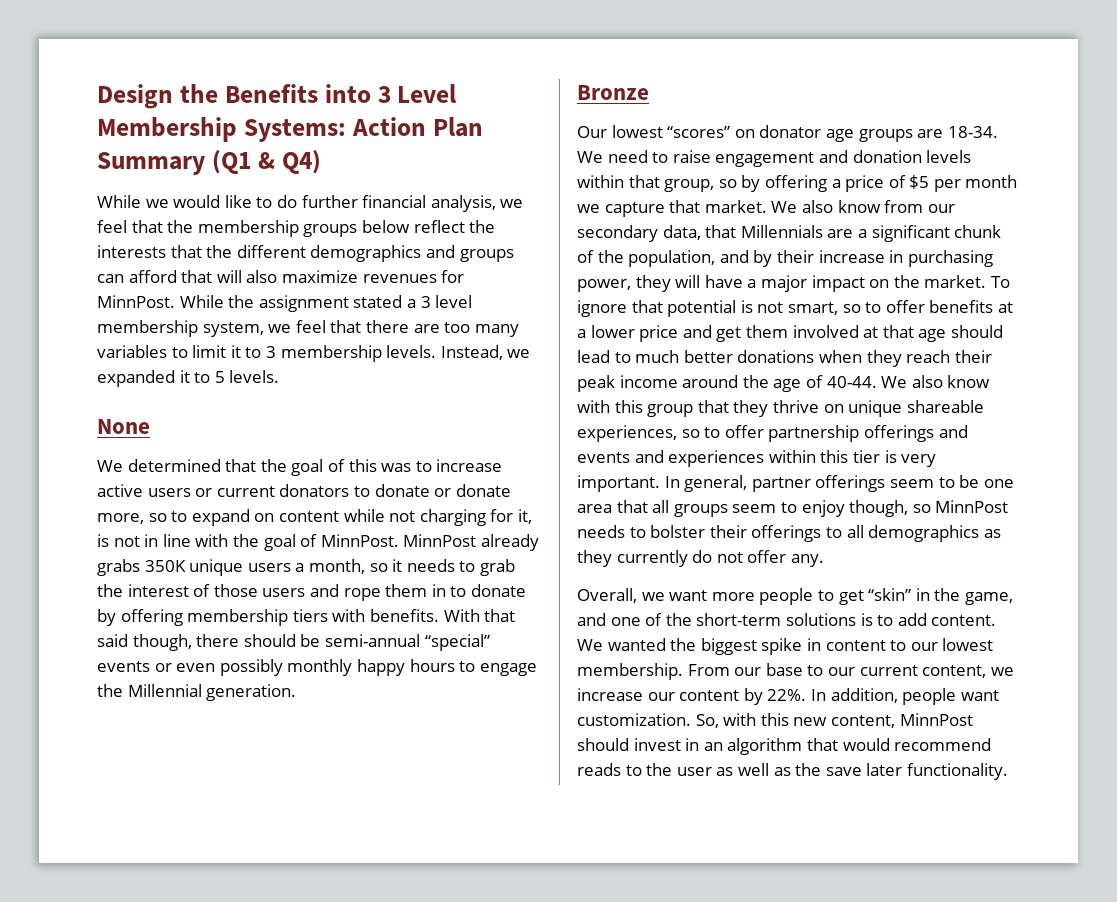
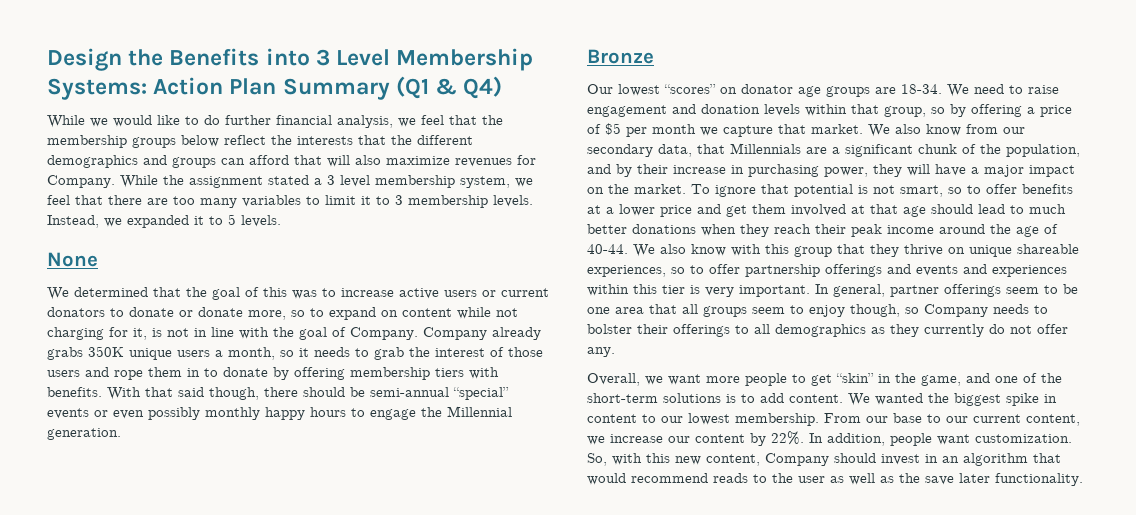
[97,295,175,308] MinnPost. -> [47,175,115,188] Company.
[320,534,477,547] MinnPost. MinnPost -> [350,327,487,340] Company. Company
[935,500,1009,513] MinnPost -> [924,304,988,317] Company
[899,713,973,726] MinnPost -> [765,453,829,466] Company

